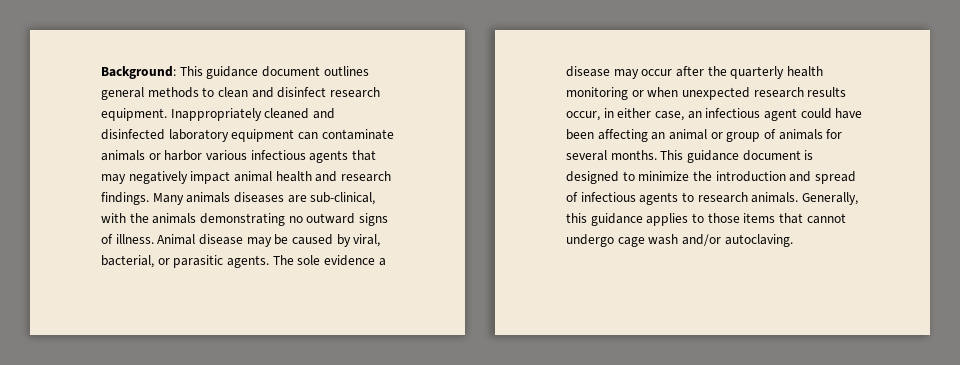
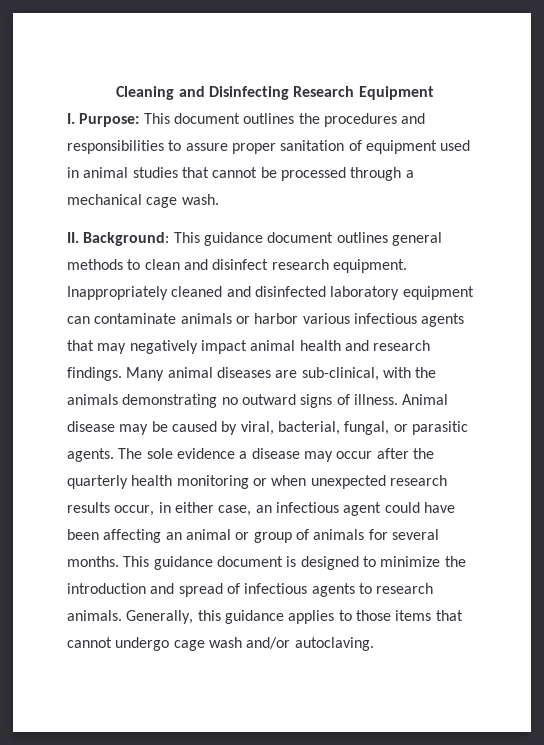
(101, 72) none -> [116,86,434,100] [67,113,426,127] [67,140,471,154] [67,167,414,181] [67,194,219,208] [67,232,79,243] Cleaning and Disinfecting Research Equipment // I. Purpose: This document outlines the procedures and responsibilities to assure proper sanitation of equipment used in animal studies that cannot be processed through a mechanical cage wash. // II.
[186,192,231,203] animals -> [167,367,213,378] animal
(154, 261) none -> [344,421,390,435] fungal,

